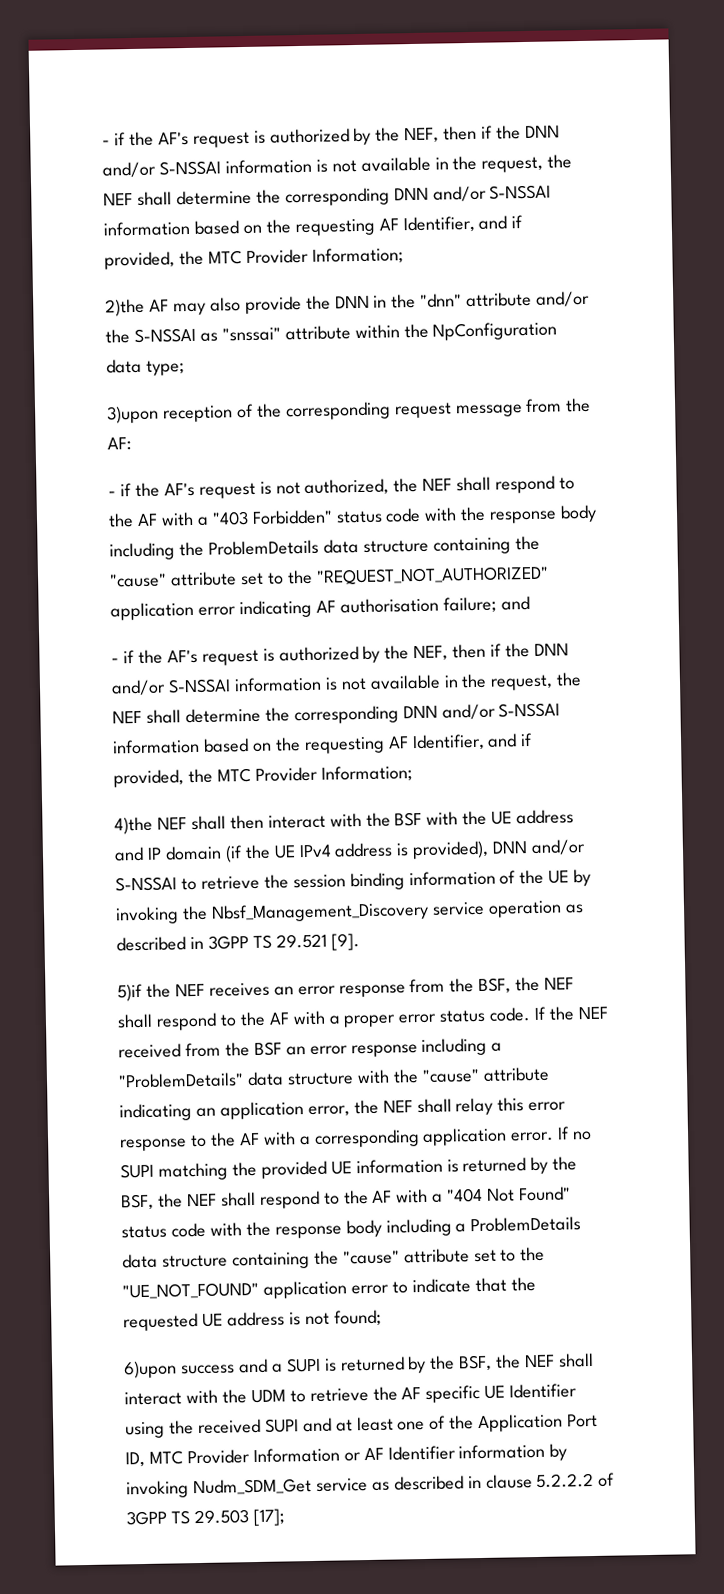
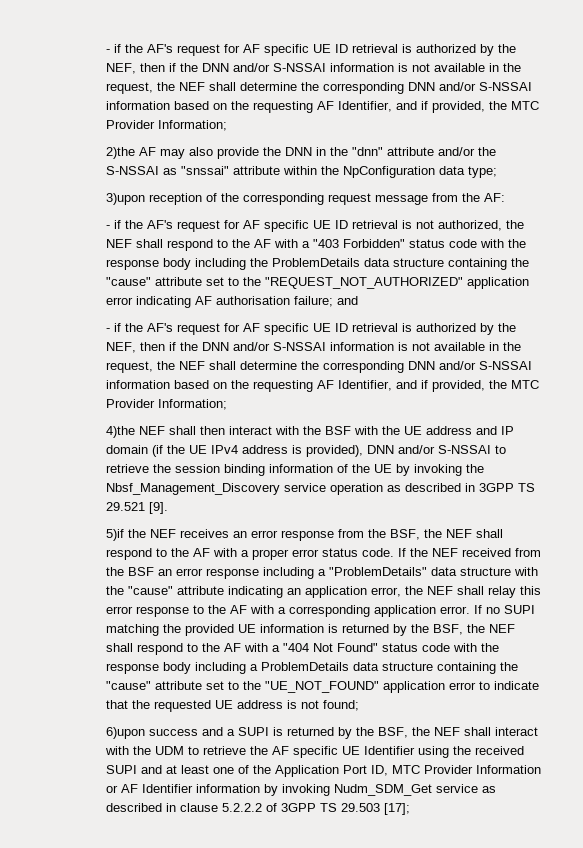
[102,131,250,148] - if the AF's request -> [106,44,399,56] - if the AF's request for AF specific UE ID retrieval
(256, 490) none -> [224,220,399,232] for AF specific UE ID retrieval
(259, 657) none -> [224,323,399,335] for AF specific UE ID retrieval

